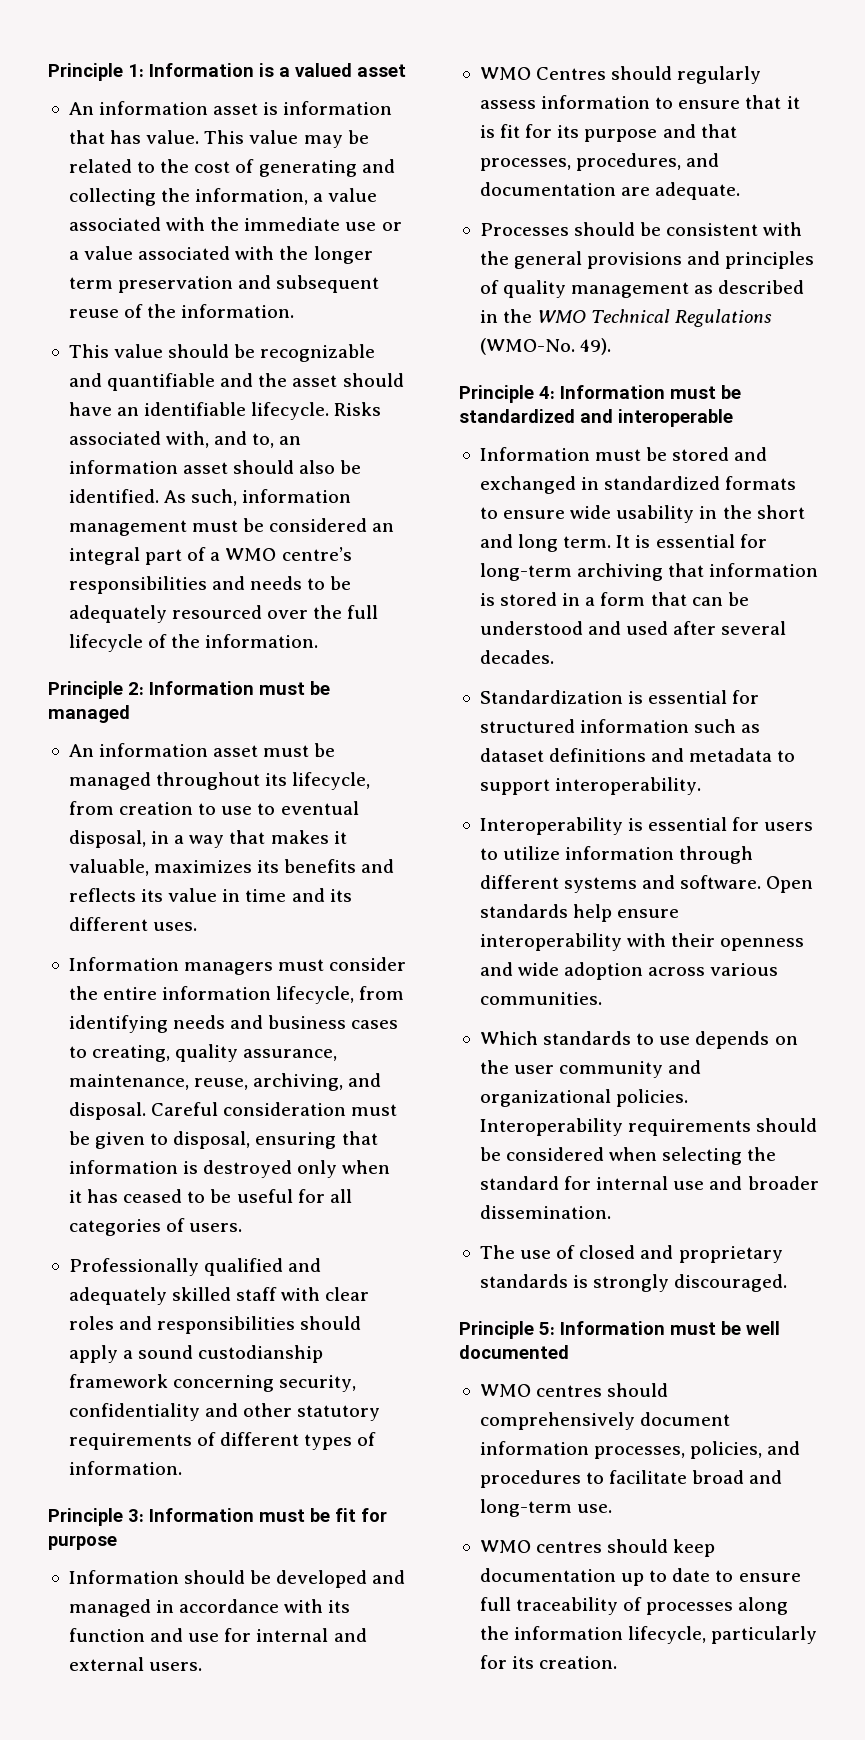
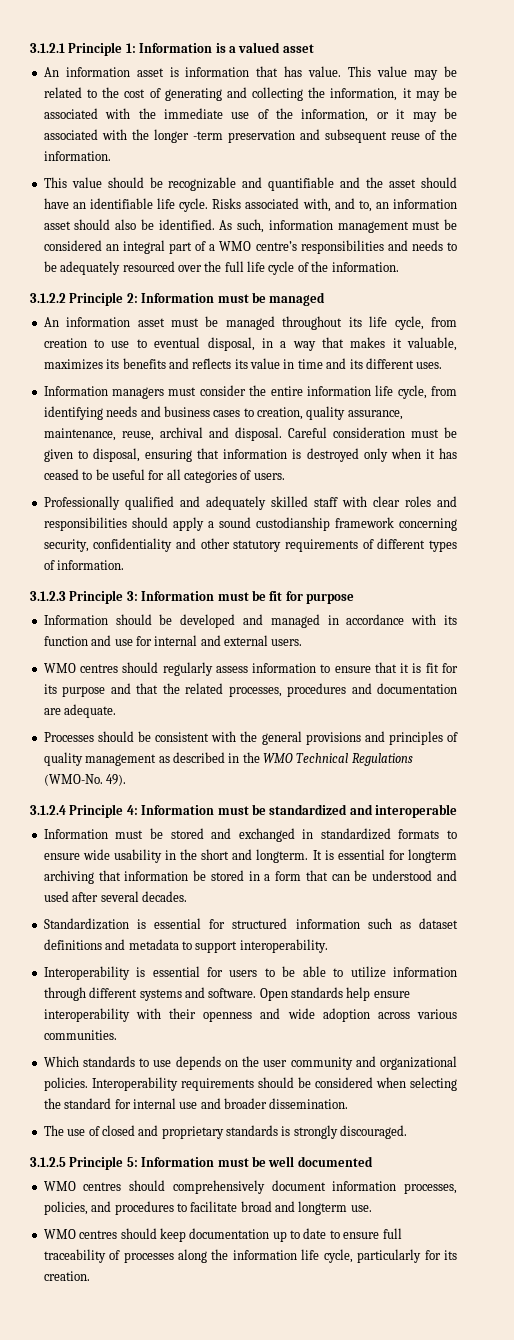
(48, 72) none -> [30,43,65,53] 3.1.2.1
[313,188,378,202] a value -> [402,87,457,101] it may be
[381,222,402,231] [68,246,134,260] or a value -> [257,108,457,122] of the information, or it may be
[68,277,113,289] term -> [192,131,223,140] -term
[251,402,330,420] lifecycle. -> [157,198,209,212] life cycle.
[68,634,319,652] lifecycle of the information. // -> [247,261,399,275] [30,293,66,303] life cycle of the information. // 3.1.2.2
[292,772,371,790] lifecycle, -> [369,316,424,330] life cycle,
[276,986,355,1004] lifecycle, -> [375,385,427,399] life cycle,
[92,1045,171,1062] creating, -> [257,407,303,420] creation,
[253,1073,344,1091] archiving, -> [159,427,203,438] archival
(182, 1468) none -> [30,591,66,601] 3.1.2.3
[536,67,607,80] Centres -> [80,664,119,673] centres
[479,153,682,171] processes, procedures, -> [162,683,347,697] the related processes, procedures
(612, 346) none -> [30,805,66,815] 3.1.2.4
[518,534,612,552] long term. -> [256,849,309,863] longterm.
[479,563,572,581] long-term -> [408,849,458,863] longterm
[479,593,495,606] is -> [193,870,207,881] be
(498, 854) none -> [282,966,344,977] be able to
(788, 1283) none -> [30,1157,66,1167] 3.1.2.5
[479,1499,572,1517] long-term -> [298,1201,348,1215] longterm
[628,1626,707,1644] lifecycle, -> [301,1249,353,1263] life cycle,

